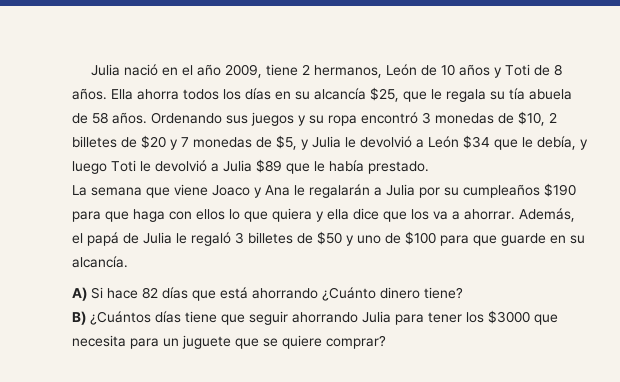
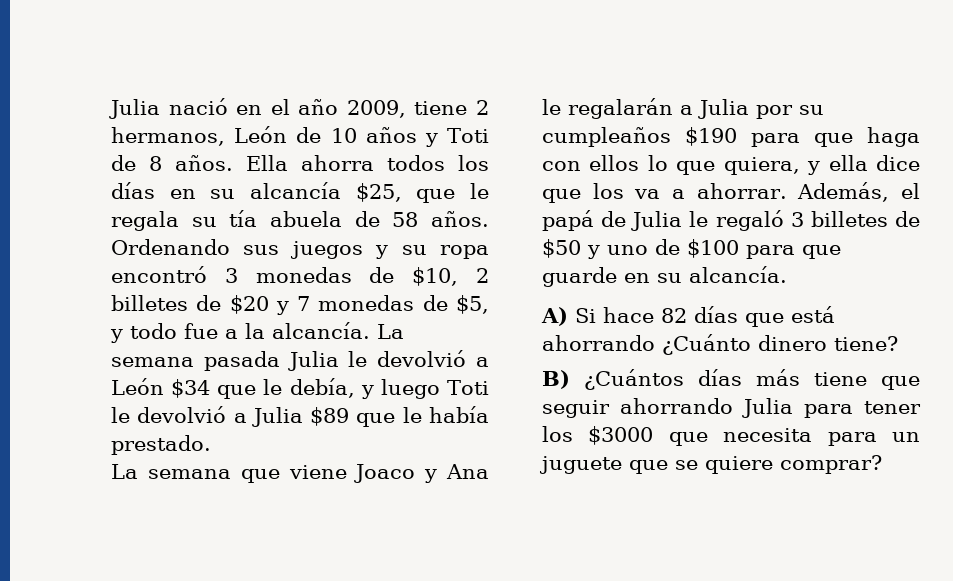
(309, 144) none -> [130,322,404,339] [111,351,280,371] todo fue a la alcancía. La semana pasada
[272,208,312,222] quiera -> [723,157,800,175] quiera,
(181, 317) none -> [756,369,800,386] más

